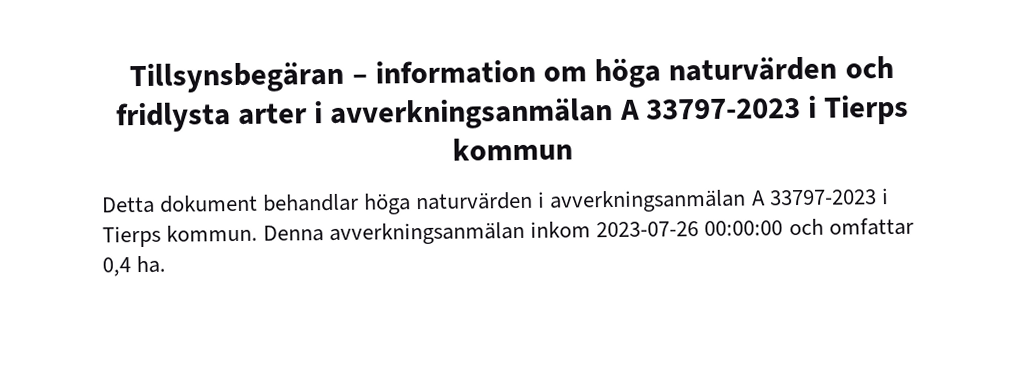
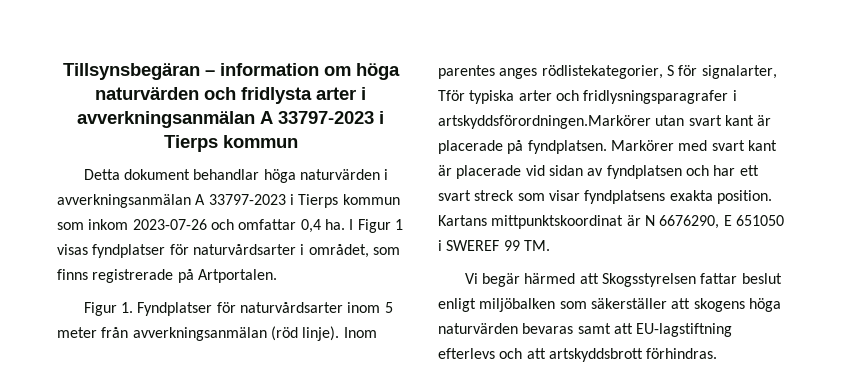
[166,221,526,246] kommun. Denna avverkningsanmälan -> [342,194,400,205] [57,222,84,230] kommun som
[704,220,784,237] 00:00:00 -> (207, 224) none
(167, 264) none -> [349,219,403,233] [57,244,400,258] [57,269,277,283] [83,302,393,316] [57,326,377,341] [438,65,777,79] [438,90,737,104] [438,115,772,129] [438,140,777,154] [438,165,759,179] [438,190,772,204] [438,215,784,229] [438,240,550,251] [464,273,782,287] [438,298,781,312] [438,323,733,337] [438,348,718,362] I Figur 1 visas fyndplatser för naturvårdsarter i området, som finns registrerade på Artportalen. // Figur 1. Fyndplatser för naturvårdsarter inom 5 meter från avverkningsanmälan (röd linje). Inom parentes anges rödlistekategorier, S för signalarter, Tför typiska arter och fridlysningsparagrafer i artskyddsförordningen.Markörer utan svart kant är placerade på fyndplatsen. Markörer med svart kant är placerade vid sidan av fyndplatsen och har ett svart streck som visar fyndplatsens exakta position. Kartans mittpunktskoordinat är N 6676290, E 651050 i SWEREF 99 TM. // Vi begär härmed att Skogsstyrelsen fattar beslut enligt miljöbalken som säkerställer att skogens höga naturvärden bevaras samt att EU-lagstiftning efterlevs och att artskyddsbrott förhindras.

